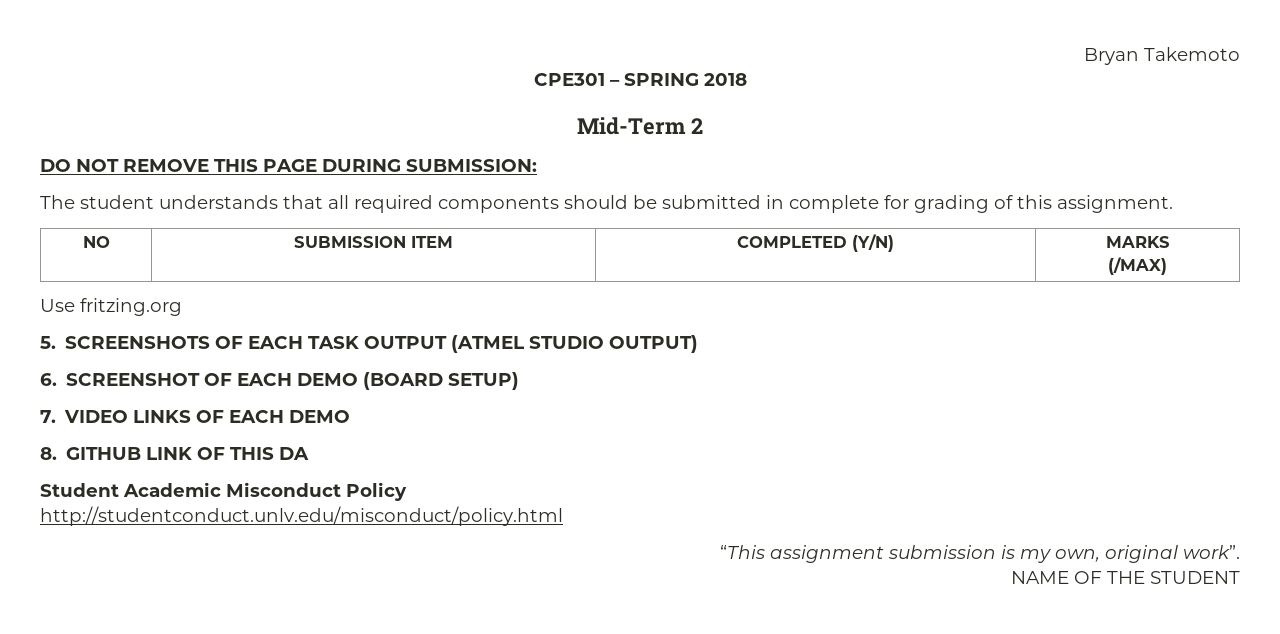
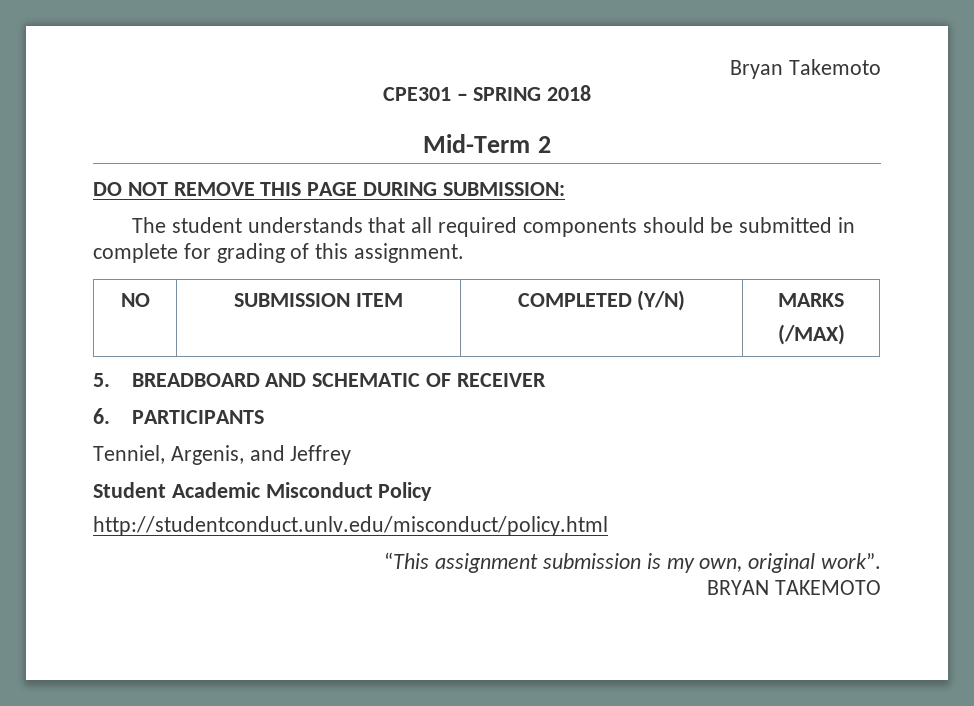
[40,298,182,316] [40,335,699,353] [40,372,520,390] [40,410,351,423] [40,447,310,460] Use fritzing.org // 5. SCREENSHOTS OF EACH TASK OUTPUT (ATMEL STUDIO OUTPUT) // 6. SCREENSHOT OF EACH DEMO (BOARD SETUP) // 7. VIDEO LINKS OF EACH DEMO // 8. GITHUB LINK OF THIS DA -> [93,373,546,387] [93,408,264,424] [93,445,352,465] 5. BREADBOARD AND SCHEMATIC OF RECEIVER // 6. PARTICIPANTS // Tenniel, Argenis, and Jeffrey
[1011,571,1240,584] NAME OF THE STUDENT -> [707,580,881,595] BRYAN TAKEMOTO

